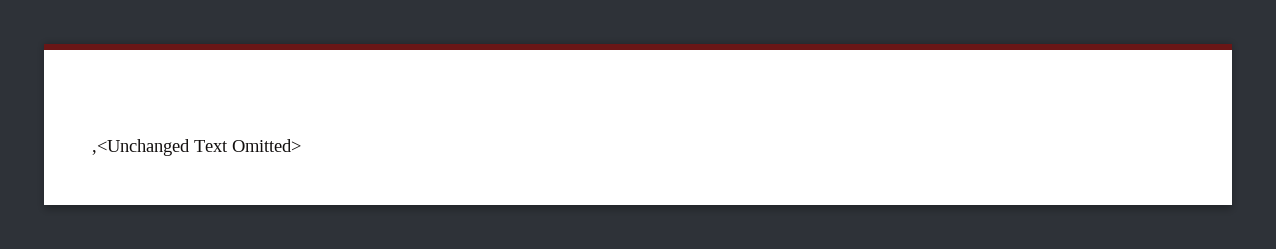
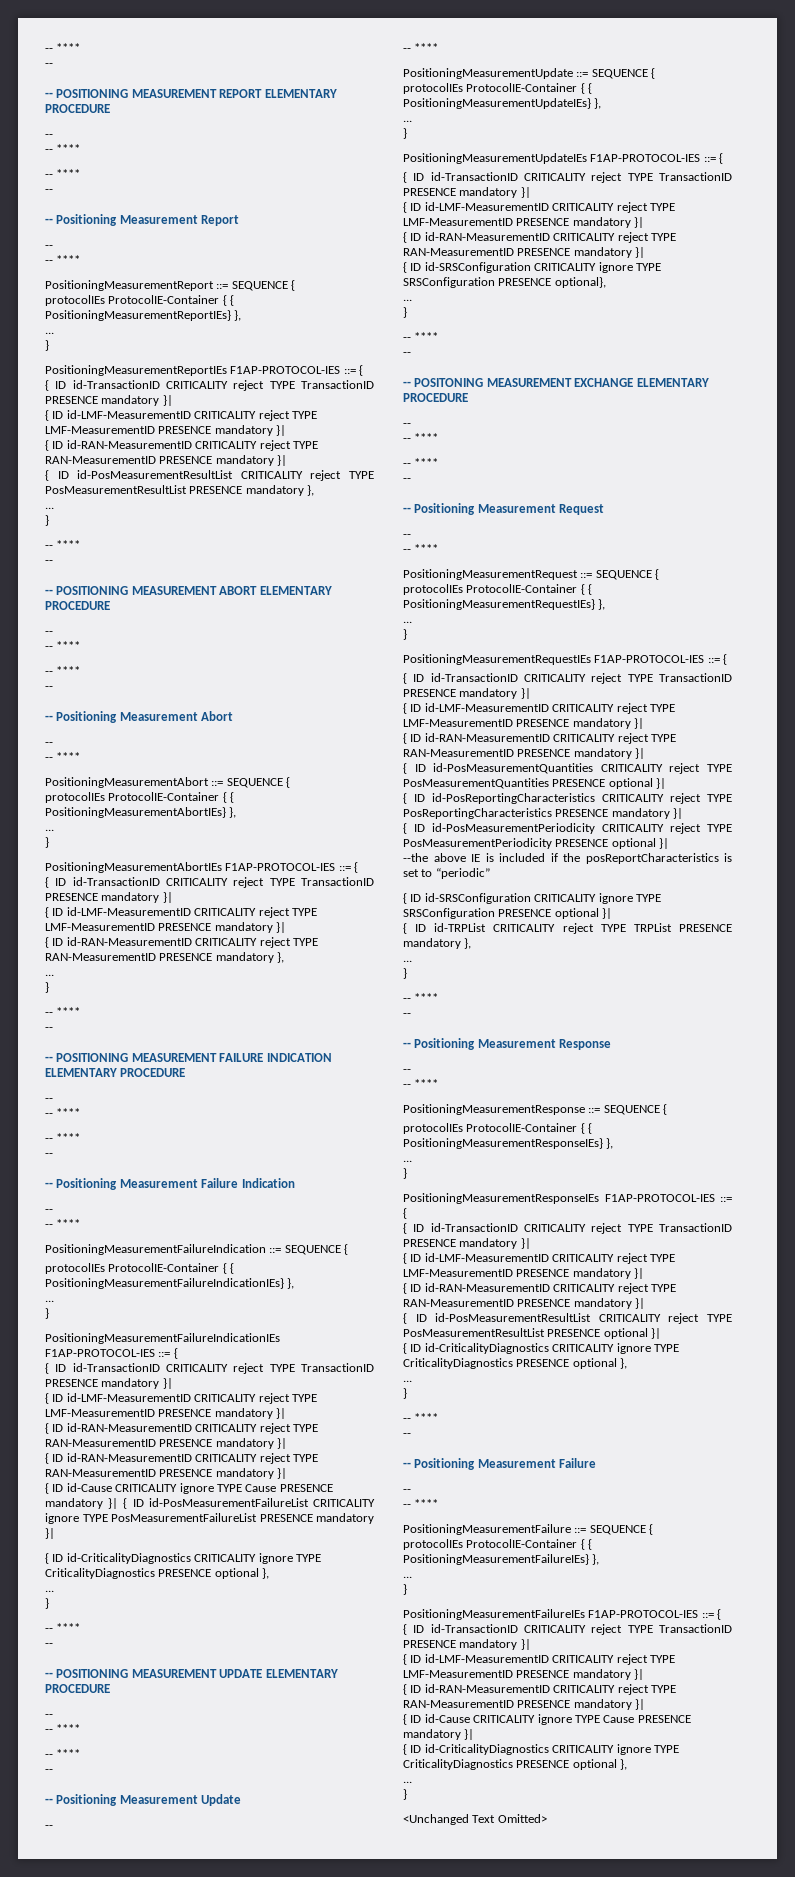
[92,139,190,156] ,<Unchanged -> [45,43,81,52] [45,63,53,67] [45,89,337,98] [45,104,110,113] [45,134,53,138] [45,144,81,153] [45,169,81,178] [45,189,53,193] [45,214,240,226] [45,245,53,249] [45,255,81,264] [45,280,296,291] [45,295,235,306] [45,310,242,321] [45,332,54,334] [45,340,49,351] [45,365,364,376] [45,380,374,391] [45,395,173,406] [45,410,317,421] [45,425,287,436] [45,440,318,451] [45,455,288,466] [45,470,374,481] [45,485,315,496] [45,507,54,509] [45,515,49,526] [45,540,81,549] [45,560,53,564] [45,586,332,595] [45,601,110,610] [45,631,53,635] [45,641,81,650] [45,666,81,675] [45,686,53,690] [45,711,234,723] [45,742,53,746] [45,752,81,761] [45,777,291,788] [45,792,235,803] [45,807,237,818] [45,829,54,831] [45,837,49,848] [45,862,359,873] [45,877,374,888] [45,892,173,903] [45,907,317,918] [45,922,287,933] [45,937,318,948] [45,952,285,963] [45,974,54,976] [45,982,49,993] [45,1007,81,1016] [45,1027,53,1031] [45,1053,332,1062] [45,1068,186,1077] [45,1098,53,1102] [45,1108,81,1117] [45,1133,81,1142] [45,1153,53,1157] [45,1178,295,1190] [45,1209,53,1213] [45,1219,81,1228] [45,1244,349,1255] [45,1263,235,1274] [45,1278,295,1289] [45,1300,54,1302] [45,1308,49,1319] [45,1333,280,1344] [45,1348,178,1359] [45,1363,374,1374] [45,1378,173,1389] [45,1393,317,1404] [45,1408,287,1419] [45,1423,318,1434] [45,1438,288,1449] [45,1453,318,1464] [45,1468,288,1479] [45,1483,333,1494] [45,1498,375,1509] [45,1513,374,1524] [45,1528,55,1539] [45,1553,321,1564] [45,1568,270,1579] [45,1590,54,1592] [45,1598,49,1609] [45,1623,81,1632] [45,1643,53,1647] [45,1669,338,1678] [45,1684,110,1693] [45,1714,53,1718] [45,1724,81,1733] [45,1749,81,1758] [45,1769,53,1773] [45,1794,242,1806] [45,1825,53,1829] [403,43,439,52] [403,68,656,79] [403,83,593,94] [403,98,602,109] [403,120,412,122] [403,128,407,139] [403,153,724,164] [403,172,732,183] [403,187,531,198] [403,202,675,213] [403,217,645,228] [403,232,676,243] [403,247,646,258] [403,262,661,273] [403,277,606,288] [403,299,412,301] [403,307,407,318] [403,332,439,341] [403,352,411,356] [403,378,709,387] [403,393,468,402] [403,423,411,427] [403,433,439,442] [403,458,439,467] [403,478,411,482] [403,503,605,515] [403,534,411,538] [403,544,439,553] [403,569,660,580] [403,584,593,595] [403,599,606,610] [403,621,412,623] [403,629,407,640] [403,654,728,665] [403,673,732,684] [403,688,531,699] [403,703,675,714] [403,718,645,729] [403,733,676,744] [403,748,646,759] [403,763,732,774] [403,778,667,789] [403,793,732,804] [403,808,684,819] [403,823,732,834] [403,838,670,849] [403,853,732,864] [403,868,490,879] [403,893,661,904] [403,908,613,919] [403,923,732,934] [403,938,472,949] [403,960,412,962] [403,968,407,979] [403,993,439,1002] [403,1013,411,1017] [403,1038,612,1050] [403,1069,411,1073] [403,1079,439,1088] [403,1104,668,1115] [403,1123,593,1134] [403,1138,614,1149] [403,1160,412,1162] [403,1168,407,1179] [403,1193,732,1204] [403,1208,407,1219] [403,1223,732,1234] [403,1238,531,1249] [403,1253,675,1264] [403,1268,645,1279] [403,1283,676,1294] [403,1298,646,1309] [403,1313,732,1324] [403,1328,662,1339] [403,1343,679,1354] [403,1358,628,1369] [403,1380,412,1382] [403,1388,407,1399] [403,1413,439,1422] [403,1433,411,1437] [403,1458,597,1470] [403,1489,411,1493] [403,1499,439,1508] [403,1524,654,1535] [403,1539,593,1550] [403,1554,600,1565] [403,1576,412,1578] [403,1584,407,1595] [403,1609,722,1620] [403,1624,732,1635] [403,1639,531,1650] [403,1654,675,1665] [403,1669,645,1680] [403,1684,676,1695] [403,1699,646,1710] [403,1714,691,1725] [403,1729,475,1740] [403,1744,679,1755] [403,1759,628,1770] [403,1781,412,1783] [403,1789,407,1800] [403,1814,469,1825] -- **** // -- // -- POSITIONING MEASUREMENT REPORT ELEMENTARY PROCEDURE // -- // -- **** // -- **** // -- // -- Positioning Measurement Report // -- // -- **** // PositioningMeasurementReport ::= SEQUENCE { // protocolIEs ProtocolIE-Container { { PositioningMeasurementReportIEs} }, // ... // } // PositioningMeasurementReportIEs F1AP-PROTOCOL-IES ::= { // { ID id-TransactionID CRITICALITY reject TYPE TransactionID PRESENCE mandatory }| // { ID id-LMF-MeasurementID CRITICALITY reject TYPE LMF-MeasurementID PRESENCE mandatory }| // { ID id-RAN-MeasurementID CRITICALITY reject TYPE RAN-MeasurementID PRESENCE mandatory }| // { ID id-PosMeasurementResultList CRITICALITY reject TYPE PosMeasurementResultList PRESENCE mandatory }, // ... // } // -- **** // -- // -- POSITIONING MEASUREMENT ABORT ELEMENTARY PROCEDURE // -- // -- **** // -- **** // -- // -- Positioning Measurement Abort // -- // -- **** // PositioningMeasurementAbort ::= SEQUENCE { // protocolIEs ProtocolIE-Container { { PositioningMeasurementAbortIEs} }, // ... // } // PositioningMeasurementAbortIEs F1AP-PROTOCOL-IES ::= { // { ID id-TransactionID CRITICALITY reject TYPE TransactionID PRESENCE mandatory }| // { ID id-LMF-MeasurementID CRITICALITY reject TYPE LMF-MeasurementID PRESENCE mandatory }| // { ID id-RAN-MeasurementID CRITICALITY reject TYPE RAN-MeasurementID PRESENCE mandatory }, // ... // } // -- **** // -- // -- POSITIONING MEASUREMENT FAILURE INDICATION ELEMENTARY PROCEDURE // -- // -- **** // -- **** // -- // -- Positioning Measurement Failure Indication // -- // -- **** // PositioningMeasurementFailureIndication ::= SEQUENCE { // protocolIEs ProtocolIE-Container { { PositioningMeasurementFailureIndicationIEs} }, // ... // } // PositioningMeasurementFailureIndicationIEs F1AP-PROTOCOL-IES ::= { // { ID id-TransactionID CRITICALITY reject TYPE TransactionID PRESENCE mandatory }| // { ID id-LMF-MeasurementID CRITICALITY reject TYPE LMF-MeasurementID PRESENCE mandatory }| // { ID id-RAN-MeasurementID CRITICALITY reject TYPE RAN-MeasurementID PRESENCE mandatory }| // { ID id-RAN-MeasurementID CRITICALITY reject TYPE RAN-MeasurementID PRESENCE mandatory }| // { ID id-Cause CRITICALITY ignore TYPE Cause PRESENCE mandatory }| { ID id-PosMeasurementFailureList CRITICALITY ignore TYPE PosMeasurementFailureList PRESENCE mandatory }| // { ID id-CriticalityDiagnostics CRITICALITY ignore TYPE CriticalityDiagnostics PRESENCE optional }, // ... // } // -- **** // -- // -- POSITIONING MEASUREMENT UPDATE ELEMENTARY PROCEDURE // -- // -- **** // -- **** // -- // -- Positioning Measurement Update // -- // -- **** // PositioningMeasurementUpdate ::= SEQUENCE { // protocolIEs ProtocolIE-Container { { PositioningMeasurementUpdateIEs} }, // ... // } // PositioningMeasurementUpdateIEs F1AP-PROTOCOL-IES ::= { // { ID id-TransactionID CRITICALITY reject TYPE TransactionID PRESENCE mandatory }| // { ID id-LMF-MeasurementID CRITICALITY reject TYPE LMF-MeasurementID PRESENCE mandatory }| // { ID id-RAN-MeasurementID CRITICALITY reject TYPE RAN-MeasurementID PRESENCE mandatory }| // { ID id-SRSConfiguration CRITICALITY ignore TYPE SRSConfiguration PRESENCE optional}, // ... // } // -- **** // -- // -- POSITONING MEASUREMENT EXCHANGE ELEMENTARY PROCEDURE // -- // -- **** // -- **** // -- // -- Positioning Measurement Request // -- // -- **** // PositioningMeasurementRequest ::= SEQUENCE { // protocolIEs ProtocolIE-Container { { PositioningMeasurementRequestIEs} }, // ... // } // PositioningMeasurementRequestIEs F1AP-PROTOCOL-IES ::= { // { ID id-TransactionID CRITICALITY reject TYPE TransactionID PRESENCE mandatory }| // { ID id-LMF-MeasurementID CRITICALITY reject TYPE LMF-MeasurementID PRESENCE mandatory }| // { ID id-RAN-MeasurementID CRITICALITY reject TYPE RAN-MeasurementID PRESENCE mandatory }| // { ID id-PosMeasurementQuantities CRITICALITY reject TYPE PosMeasurementQuantities PRESENCE optional }| // { ID id-PosReportingCharacteristics CRITICALITY reject TYPE PosReportingCharacteristics PRESENCE mandatory }| // { ID id-PosMeasurementPeriodicity CRITICALITY reject TYPE PosMeasurementPeriodicity PRESENCE optional }| // --the above IE is included if the posReportCharacteristics is set to “periodic” // { ID id-SRSConfiguration CRITICALITY ignore TYPE SRSConfiguration PRESENCE optional }| // { ID id-TRPList CRITICALITY reject TYPE TRPList PRESENCE mandatory }, // ... // } // -- **** // -- // -- Positioning Measurement Response // -- // -- **** // PositioningMeasurementResponse ::= SEQUENCE { // protocolIEs ProtocolIE-Container { { PositioningMeasurementResponseIEs} }, // ... // } // PositioningMeasurementResponseIEs F1AP-PROTOCOL-IES ::= { // { ID id-TransactionID CRITICALITY reject TYPE TransactionID PRESENCE mandatory }| // { ID id-LMF-MeasurementID CRITICALITY reject TYPE LMF-MeasurementID PRESENCE mandatory }| // { ID id-RAN-MeasurementID CRITICALITY reject TYPE RAN-MeasurementID PRESENCE mandatory }| // { ID id-PosMeasurementResultList CRITICALITY reject TYPE PosMeasurementResultList PRESENCE optional }| // { ID id-CriticalityDiagnostics CRITICALITY ignore TYPE CriticalityDiagnostics PRESENCE optional }, // ... // } // -- **** // -- // -- Positioning Measurement Failure // -- // -- **** // PositioningMeasurementFailure ::= SEQUENCE { // protocolIEs ProtocolIE-Container { { PositioningMeasurementFailureIEs} }, // ... // } // PositioningMeasurementFailureIEs F1AP-PROTOCOL-IES ::= { // { ID id-TransactionID CRITICALITY reject TYPE TransactionID PRESENCE mandatory }| // { ID id-LMF-MeasurementID CRITICALITY reject TYPE LMF-MeasurementID PRESENCE mandatory }| // { ID id-RAN-MeasurementID CRITICALITY reject TYPE RAN-MeasurementID PRESENCE mandatory }| // { ID id-Cause CRITICALITY ignore TYPE Cause PRESENCE mandatory }| // { ID id-CriticalityDiagnostics CRITICALITY ignore TYPE CriticalityDiagnostics PRESENCE optional }, // ... // } // <Unchanged

